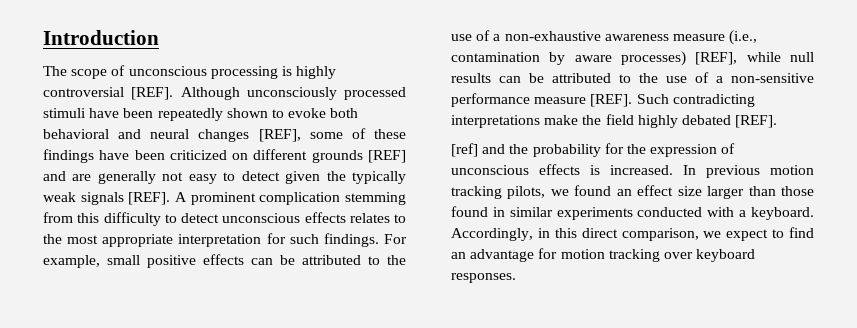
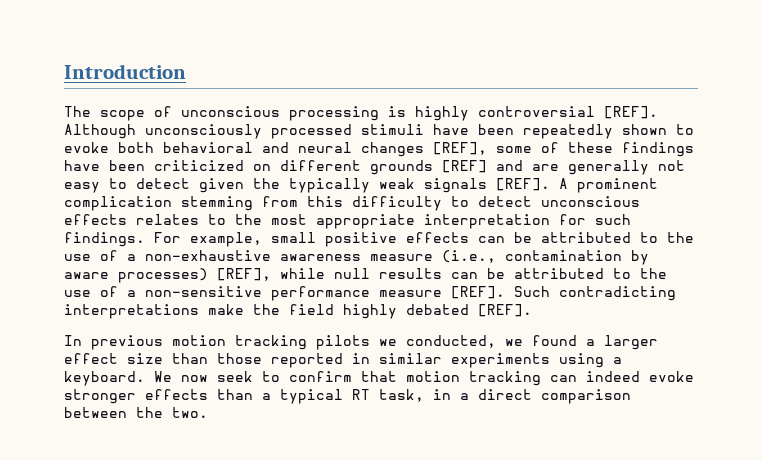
[451,143,736,157] [451,164,814,178] [451,185,632,199] [ref] and the probability for the expression of unconscious effects is increased. In previous motion tracking pilots, we found an -> [64,335,658,350] In previous motion tracking pilots we conducted, we found a larger
[707,186,745,199] larger -> (163, 358) none
[451,206,488,217] found -> [271,353,343,368] reported
[637,207,814,220] [451,227,814,241] [451,248,756,262] [451,273,516,283] conducted with a keyboard. Accordingly, in this direct comparison, we expect to find an advantage for motion tracking over keyboard responses. -> [559,353,622,368] [64,371,694,386] [64,389,631,404] [64,407,208,418] using a keyboard. We now seek to confirm that motion tracking can indeed evoke stronger effects than a typical RT task, in a direct comparison between the two.

